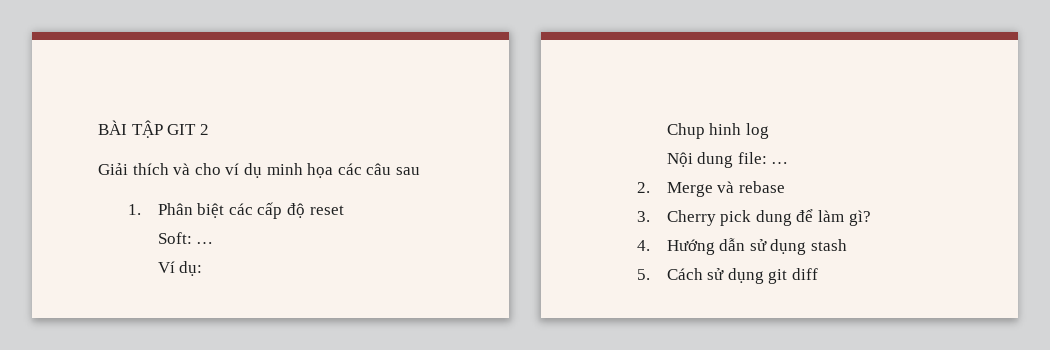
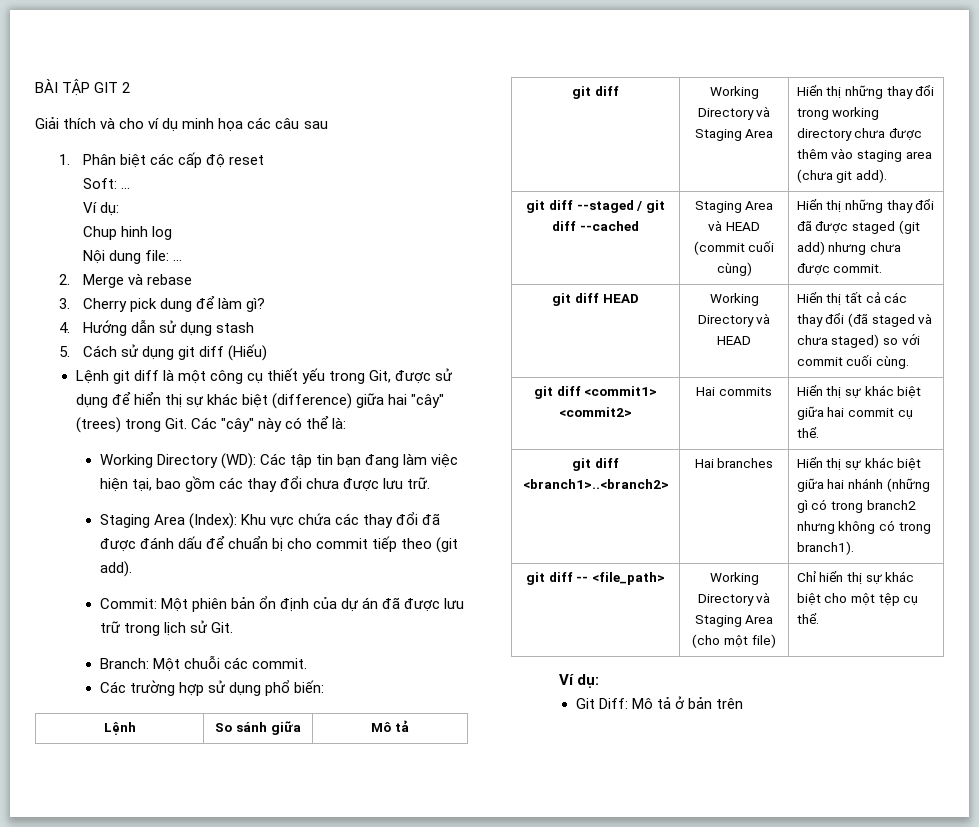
(819, 274) none -> [228,344,268,361] [75,368,454,384] [75,392,445,409] [75,416,346,433] [99,453,459,469] [99,476,431,492] [99,512,441,529] [99,536,459,553] [99,561,132,577] [99,596,465,612] [99,620,233,636] [99,655,307,672] [99,680,324,696] [103,722,136,735] [215,721,301,735] [371,720,409,732] [572,86,619,99] [709,86,759,99] [697,106,771,120] [694,129,774,141] [796,84,935,99] [796,107,880,120] [796,128,922,141] [796,148,932,162] [796,169,887,183] [526,200,665,213] [552,221,639,231] [694,201,774,213] [708,220,760,231] [693,241,775,255] [716,262,752,276] [796,198,935,213] [796,220,920,234] [796,241,901,255] [796,263,883,275] [552,293,639,306] [709,293,759,306] [697,313,771,327] [717,336,751,345] [796,291,908,305] [796,312,933,327] [796,334,920,348] [796,355,909,369] [533,386,658,399] [559,407,632,417] [696,387,772,396] [796,384,922,398] [796,406,913,420] [796,426,819,438] [572,458,619,471] [522,479,669,489] [694,458,774,468] [796,456,922,470] [796,478,930,492] [796,499,916,513] [796,520,931,534] [796,541,854,555] [526,572,665,585] [709,572,759,585] [697,592,771,606] [694,615,774,627] [692,634,776,648] [796,570,915,584] [796,593,919,606] [796,612,819,624] [559,674,600,688] [575,696,743,709] (Hiếu) // Lệnh git diff là một công cụ thiết yếu trong Git, được sử dụng để hiển thị sự khác biệt (difference) giữa hai "cây" (trees) trong Git. Các "cây" này có thể là: // Working Directory (WD): Các tập tin bạn đang làm việc hiện tại, bao gồm các thay đổi chưa được lưu trữ. // Staging Area (Index): Khu vực chứa các thay đổi đã được đánh dấu để chuẩn bị cho commit tiếp theo (git add). // Commit: Một phiên bản ổn định của dự án đã được lưu trữ trong lịch sử Git. // Branch: Một chuỗi các commit. // Các trường hợp sử dụng phổ biến: // Lệnh | So sánh giữa | Mô tả // git diff | Working Directory và Staging Area | Hiển thị những thay đổi trong working directory chưa được thêm vào staging area (chưa git add). // git diff --staged / git diff --cached | Staging Area và HEAD (commit cuối cùng) | Hiển thị những thay đổi đã được staged (git add) nhưng chưa được commit. // git diff HEAD | Working Directory và HEAD | Hiển thị tất cả các thay đổi (đã staged và chưa staged) so với commit cuối cùng. // git diff <commit1> <commit2> | Hai commits | Hiển thị sự khác biệt giữa hai commit cụ thể. // git diff <branch1>..<branch2> | Hai branches | Hiển thị sự khác biệt giữa hai nhánh (những gì có trong branch2 nhưng không có trong branch1). // git diff -- <file_path> | Working Directory và Staging Area (cho một file) | Chỉ hiển thị sự khác biệt cho một tệp cụ thể. // Ví dụ: // Git Diff: Mô tả ở bản trên

